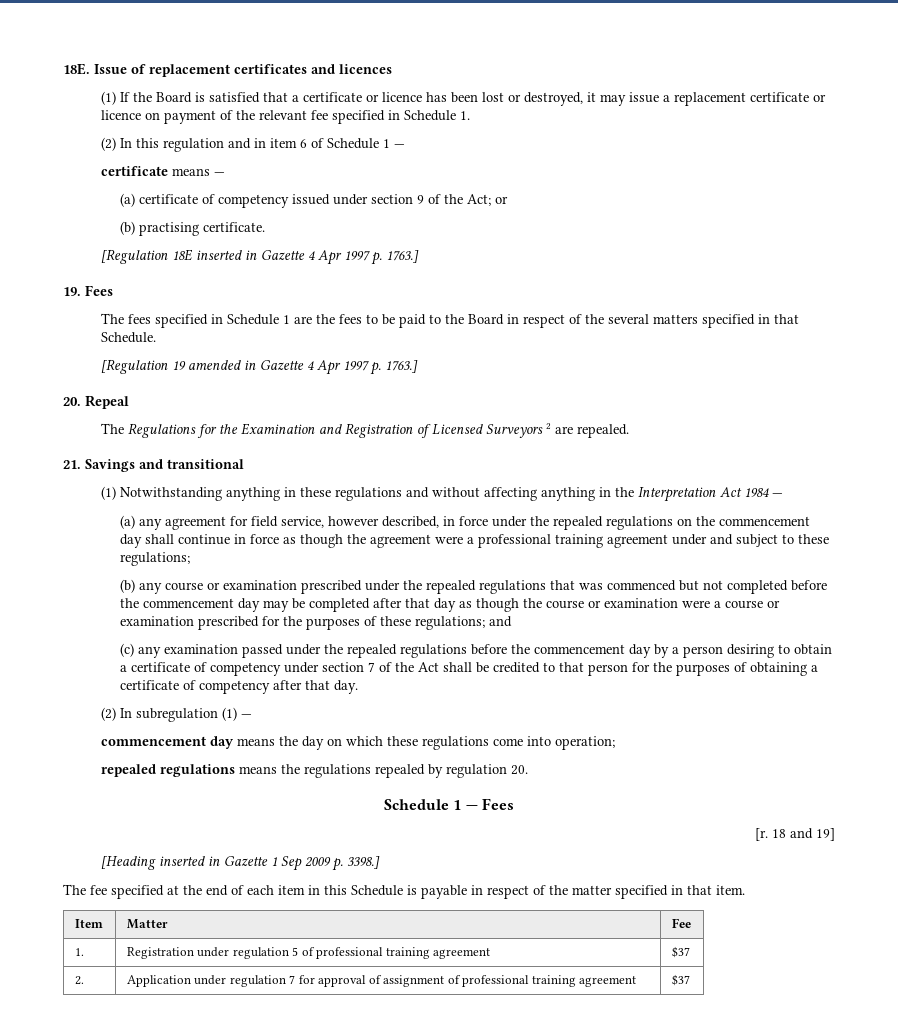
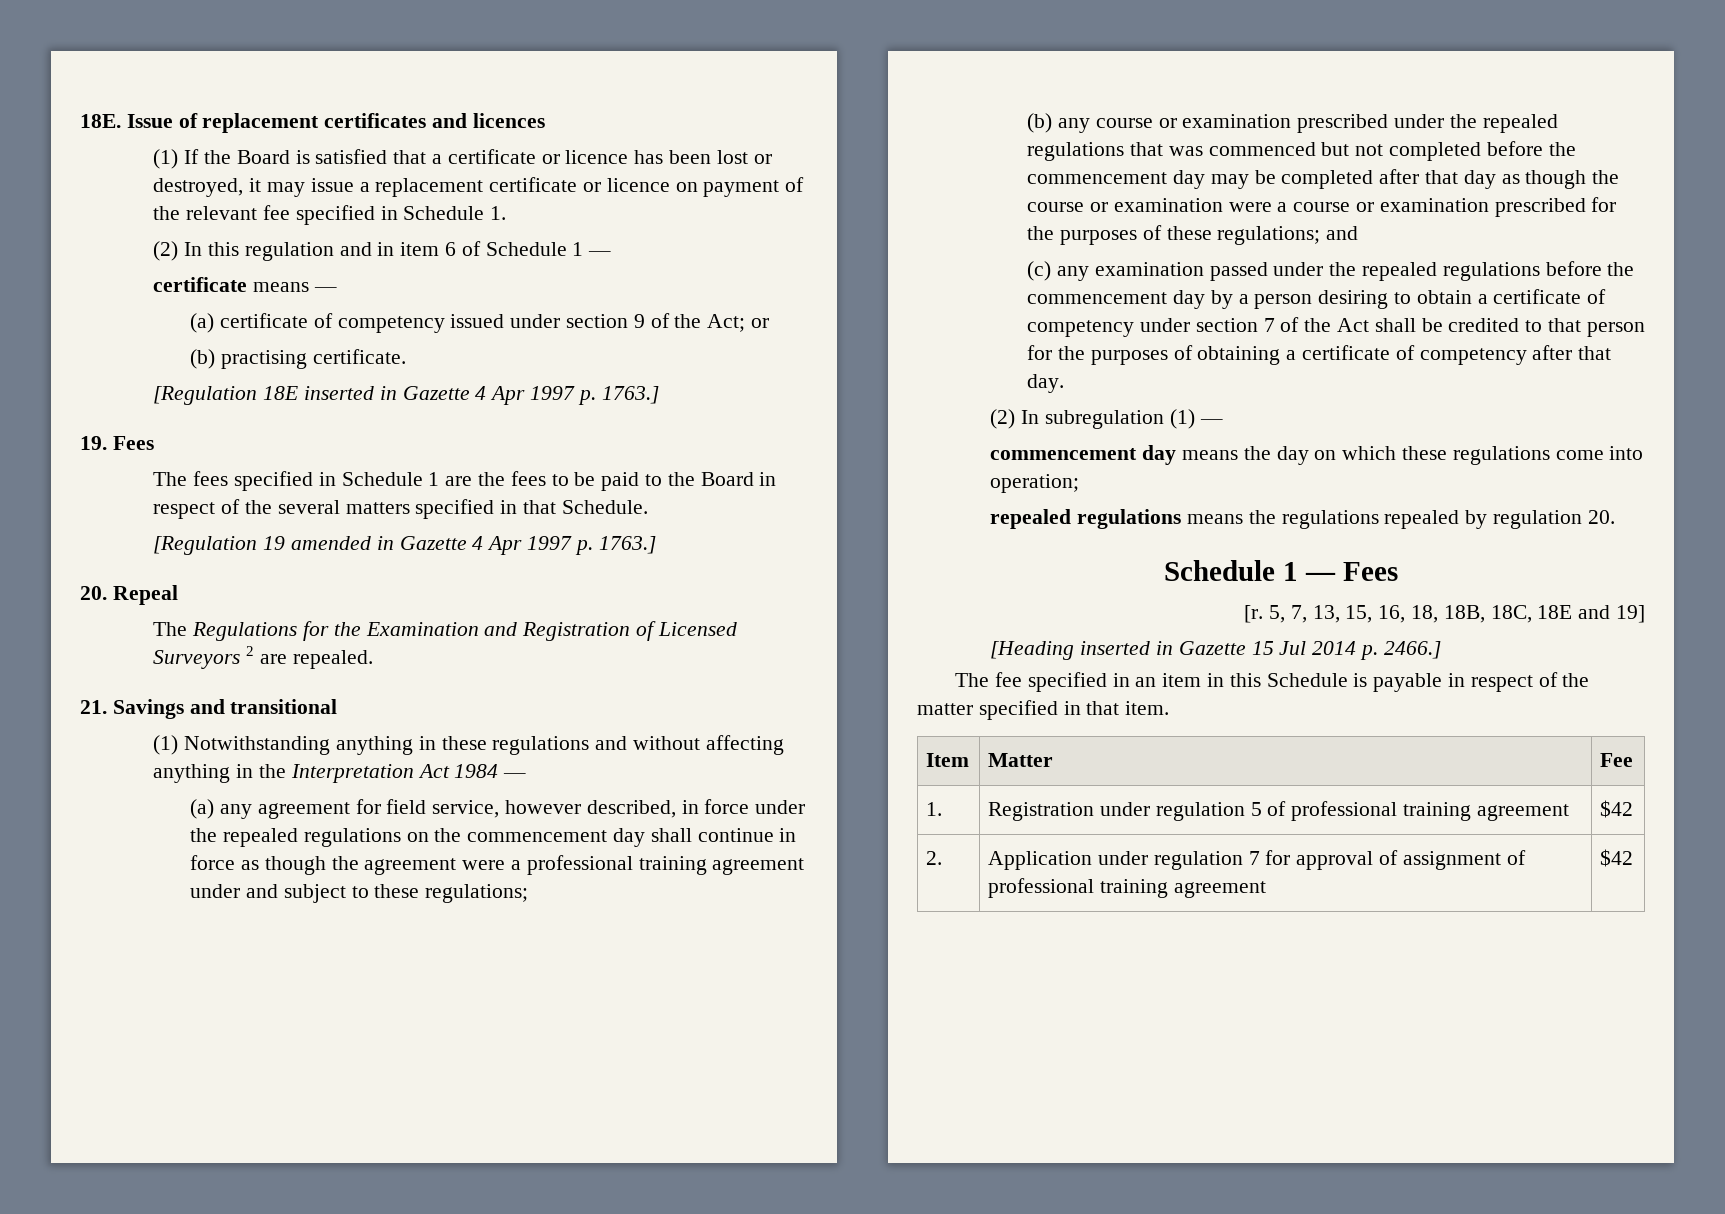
[772,829,786,838] 18 -> [1268,605,1573,623] 5, 7, 13, 15, 16, 18, 18B, 18C, 18E
[271,856,381,871] [63,884,274,899] 1 Sep 2009 p. 3398.] // The fee specified at the end of each -> [1251,641,1441,660] [955,672,1157,692] 15 Jul 2014 p. 2466.] // The fee specified in an
[671,946,690,958] $37 -> [1600,800,1634,818] $42
[671,974,690,986] $37 -> [1600,849,1634,867] $42

